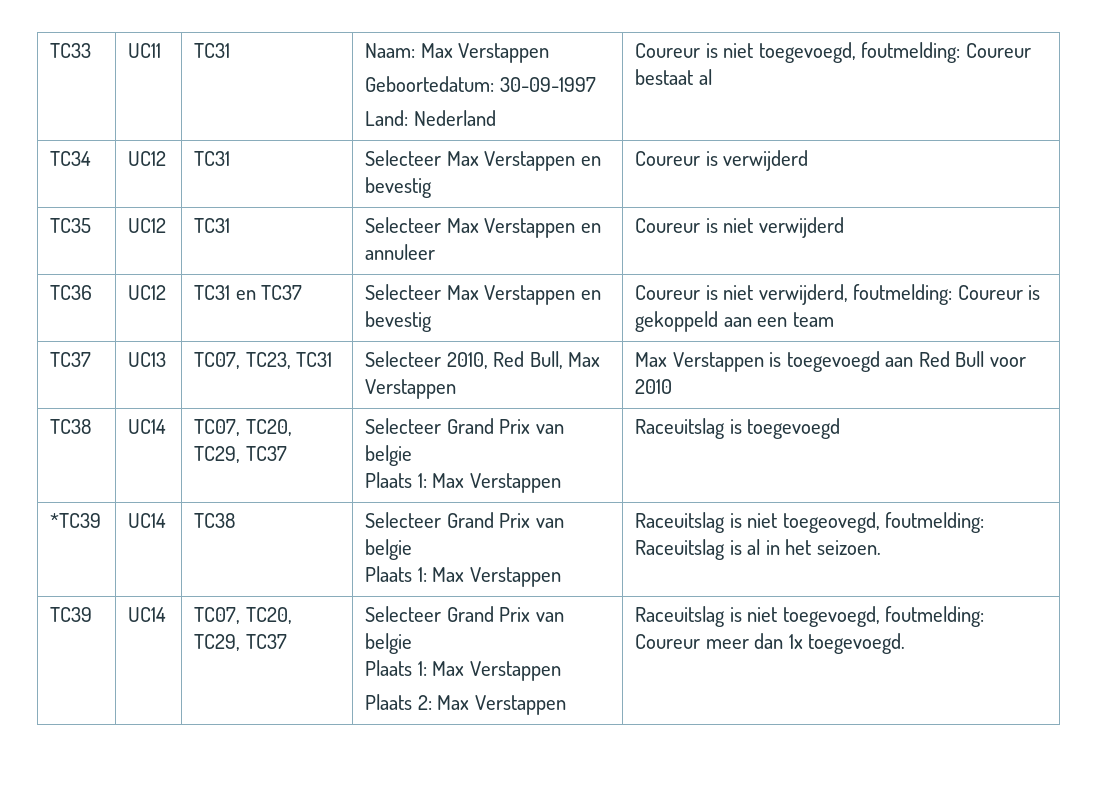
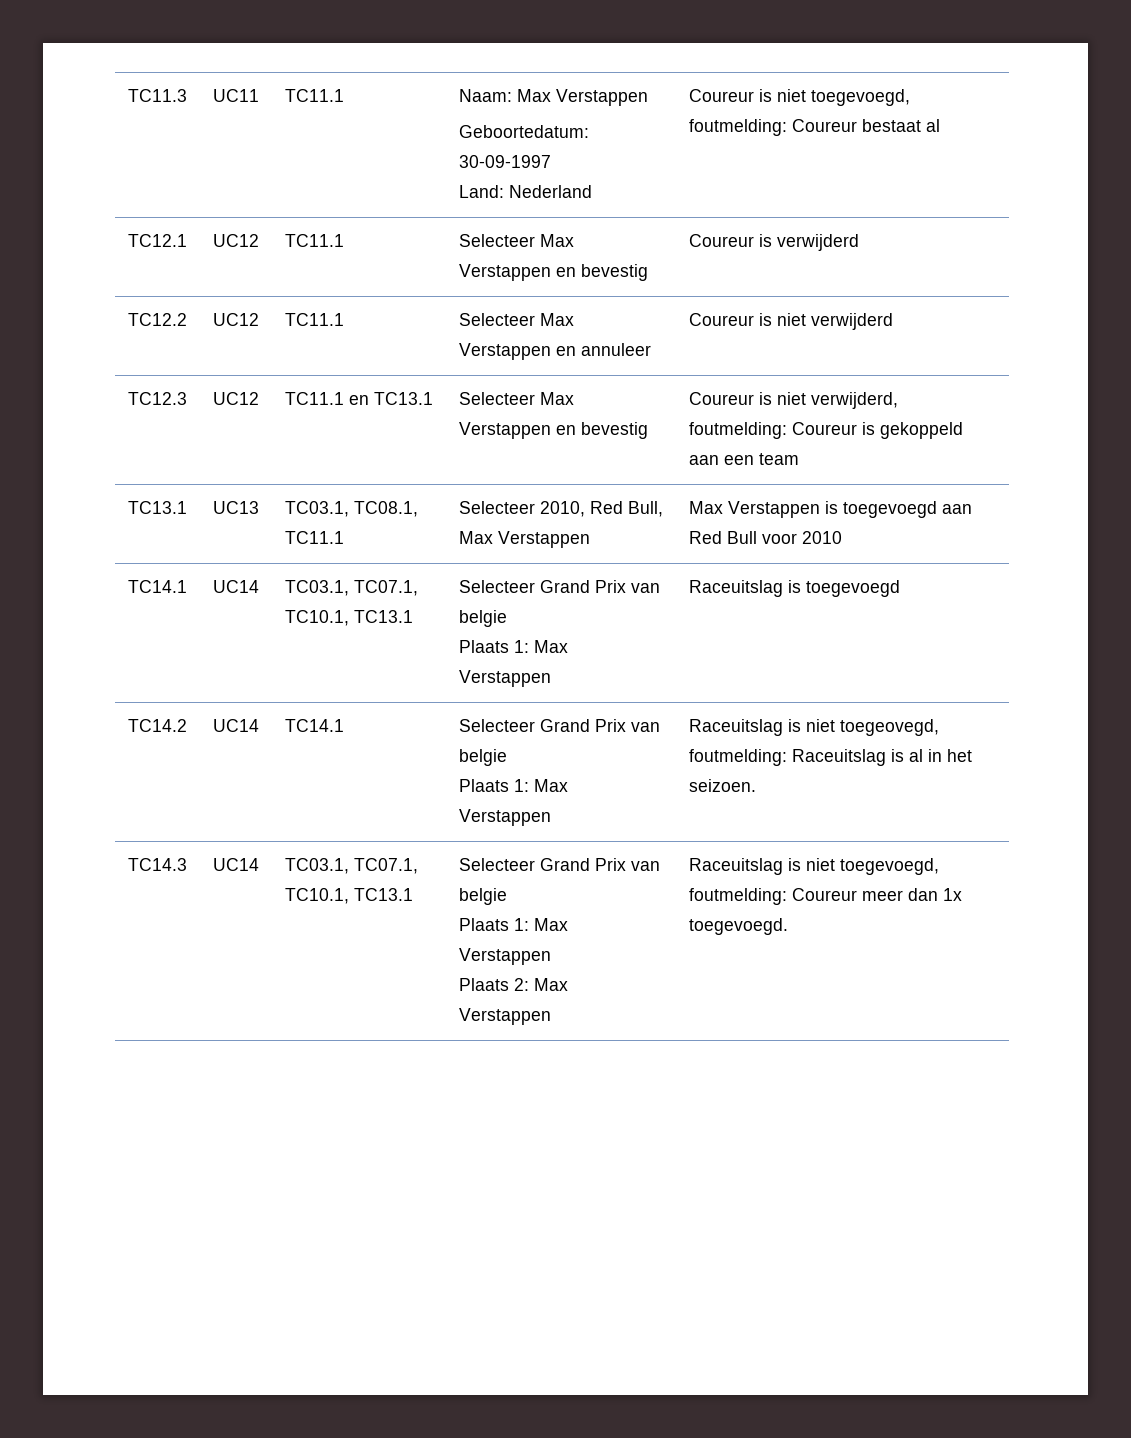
[50,43,92,58] TC33 -> [127,89,187,102] TC11.3
[194,43,231,58] TC31 -> [284,89,344,102] TC11.1
[50,151,92,166] [128,151,167,166] [194,151,231,166] TC34 | UC12 | TC31 -> [127,234,187,247] [212,234,259,247] [284,234,344,247] TC12.1 | UC12 | TC11.1
[50,218,92,233] [128,218,167,233] [194,218,231,233] TC35 | UC12 | TC31 -> [127,313,187,326] [212,313,259,326] [284,313,344,326] TC12.2 | UC12 | TC11.1
[50,285,93,300] [128,285,167,300] [194,285,303,300] TC36 | UC12 | TC31 en TC37 -> [127,392,187,405] [212,392,259,405] [284,392,433,405] TC12.3 | UC12 | TC11.1 en TC13.1
[50,352,92,367] TC37 -> [127,501,187,514] TC13.1
[194,352,333,369] TC07, TC23, TC31 -> [284,501,418,517] [284,531,344,544] TC03.1, TC08.1, TC11.1
[50,419,92,434] [128,419,167,434] [194,419,292,436] [194,446,287,463] TC38 | UC14 | TC07, TC20, TC29, TC37 -> [127,580,187,593] [212,580,259,593] [284,580,418,596] [284,610,413,626] TC14.1 | UC14 | TC03.1, TC07.1, TC10.1, TC13.1
[50,513,102,528] [128,513,167,528] [194,513,236,528] *TC39 | UC14 | TC38 -> [127,719,187,732] [212,719,259,732] [284,719,344,732] TC14.2 | UC14 | TC14.1
[50,607,93,622] [128,607,167,622] [194,607,292,624] [194,634,287,651] TC39 | UC14 | TC07, TC20, TC29, TC37 -> [127,858,187,871] [212,858,259,871] [284,858,418,874] [284,888,413,904] TC14.3 | UC14 | TC03.1, TC07.1, TC10.1, TC13.1

